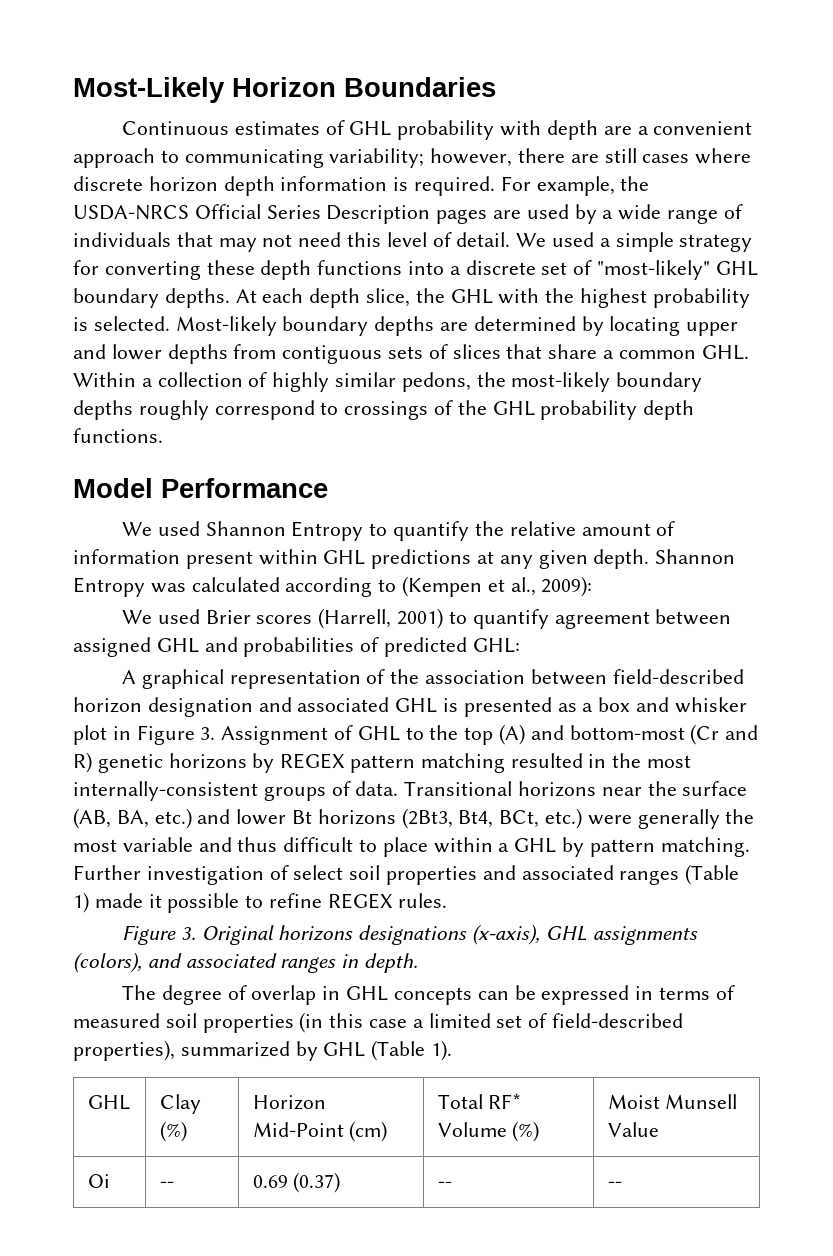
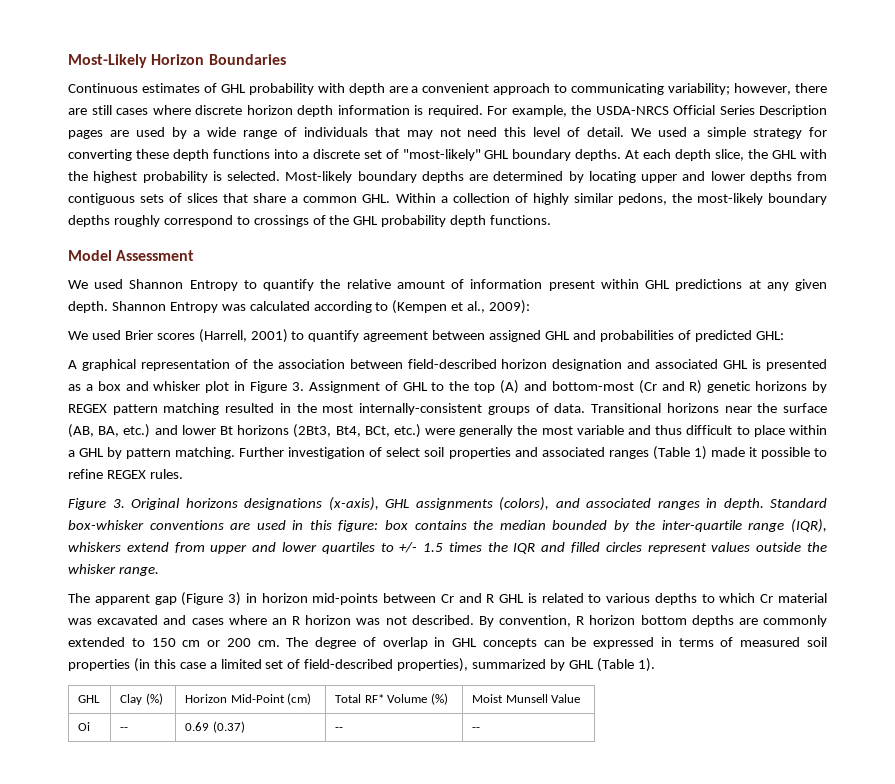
[161,478,328,498] Performance -> [116,250,195,261] Assessment
(419, 963) // -> [770,498,827,508] [68,519,827,533] [68,542,827,554] [68,564,159,576] [68,592,828,606] [68,615,827,627] [68,637,280,647] Standard box-whisker conventions are used in this figure: box contains the median bounded by the inter-quartile range (IQR), whiskers extend from upper and lower quartiles to +/- 1.5 times the IQR and filled circles represent values outside the whisker range. // The apparent gap (Figure 3) in horizon mid-points between Cr and R GHL is related to various depths to which Cr material was excavated and cases where an R horizon was not described. By convention, R horizon bottom depths are commonly extended to 150 cm or 200 cm.

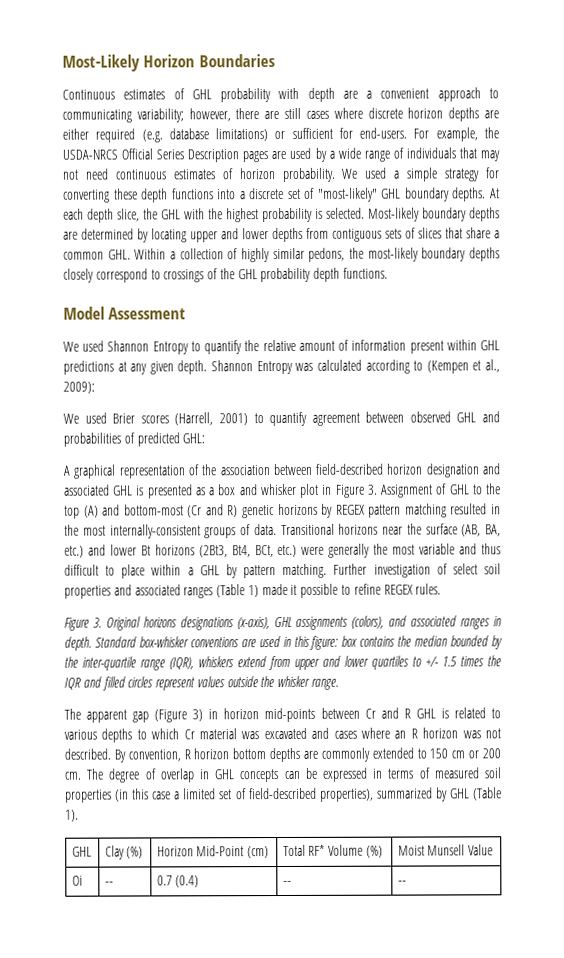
[297,105,483,117] depth information is required. -> [448,107,499,122] [62,127,408,143] depths are either required (e.g. database limitations) or sufficient for end-users.
[504,127,624,137] this level of detail. -> [114,167,336,182] continuous estimates of horizon probability.
[113,215,160,227] roughly -> [63,268,94,283] closely
[489,330,542,342] assigned -> [409,411,451,423] observed
[185,721,245,733] 0.69 (0.37) -> [156,875,200,888] 0.7 (0.4)

